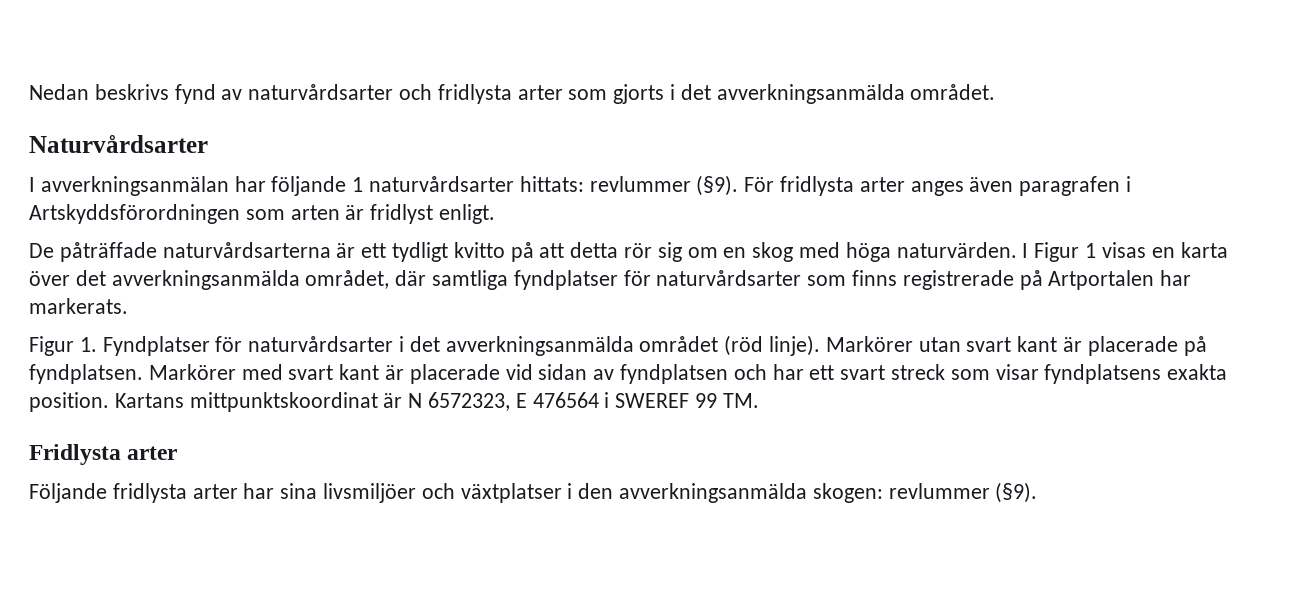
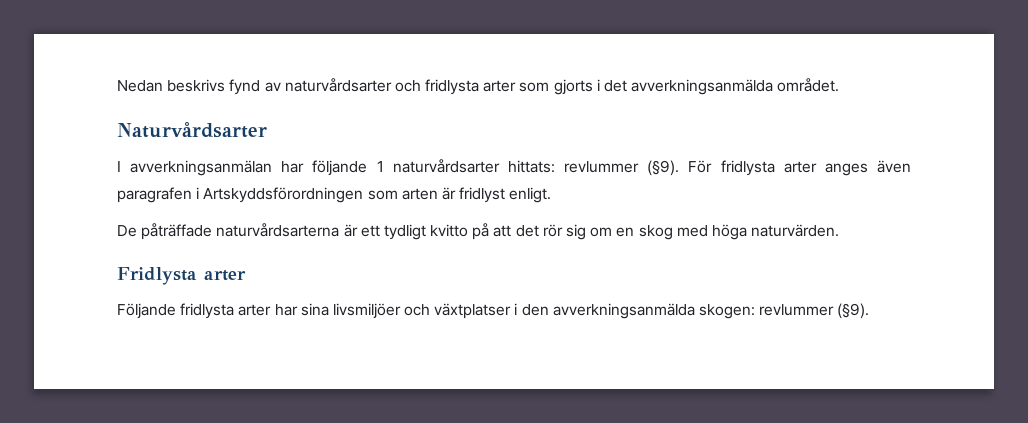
[570,242,619,258] detta -> [515,225,539,237] det
[1022,242,1228,262] [29,270,1192,290] [29,298,128,314] [29,335,1207,356] [29,364,1228,384] [29,392,759,412] I Figur 1 visas en karta över det avverkningsanmälda området, där samtliga fyndplatser för naturvårdsarter som finns registrerade på Artportalen har markerats. // Figur 1. Fyndplatser för naturvårdsarter i det avverkningsanmälda området (röd linje). Markörer utan svart kant är placerade på fyndplatsen. Markörer med svart kant är placerade vid sidan av fyndplatsen och har ett svart streck som visar fyndplatsens exakta position. Kartans mittpunktskoordinat är N 6572323, E 476564 i SWEREF 99 TM. -> (840, 230) none

